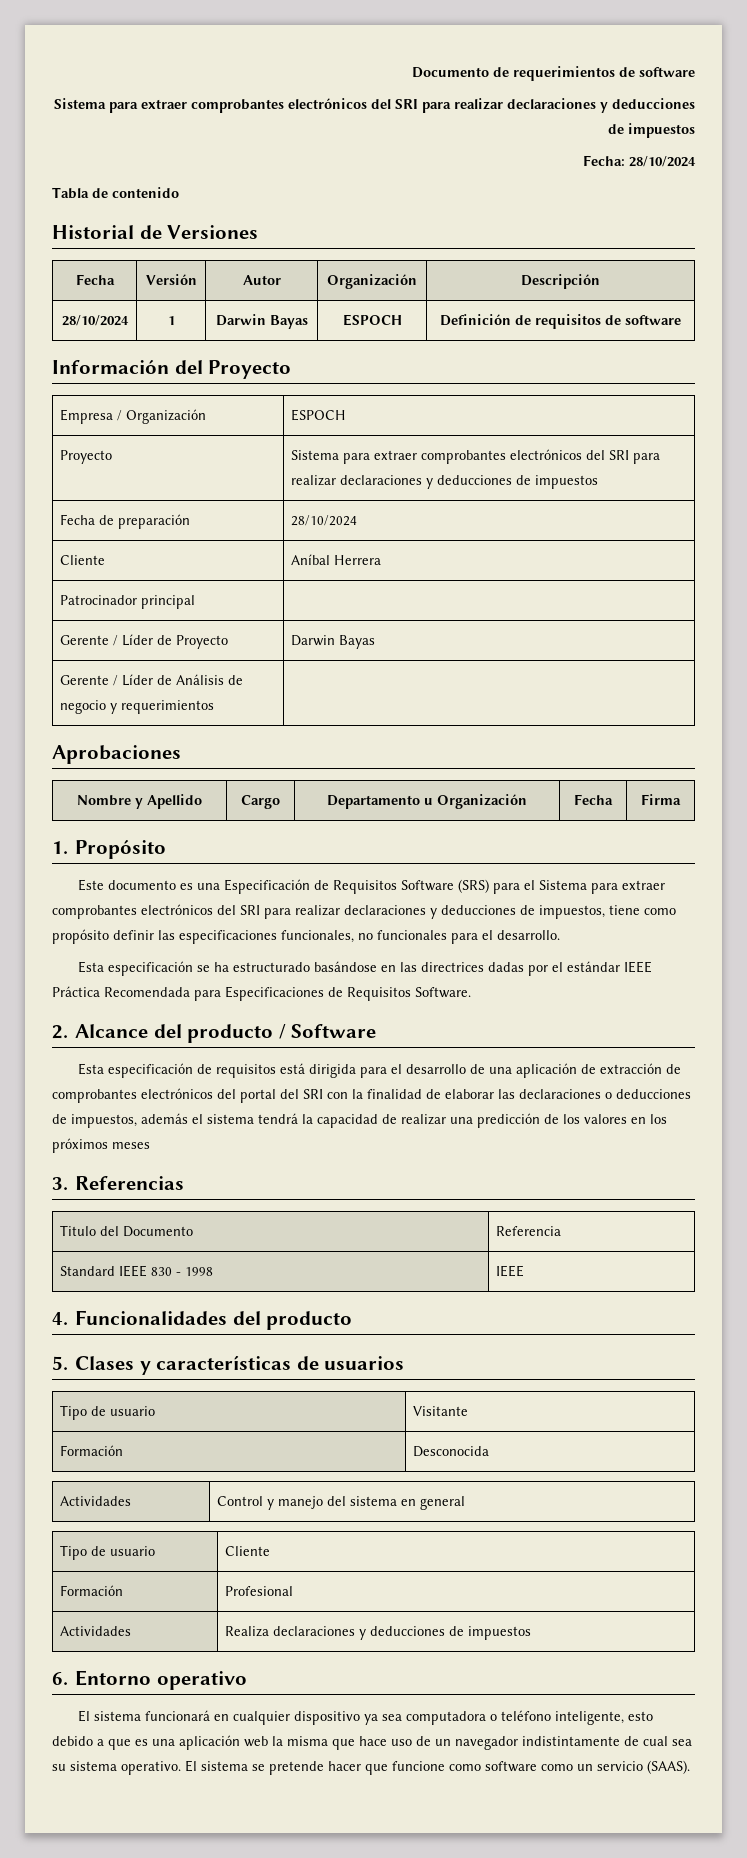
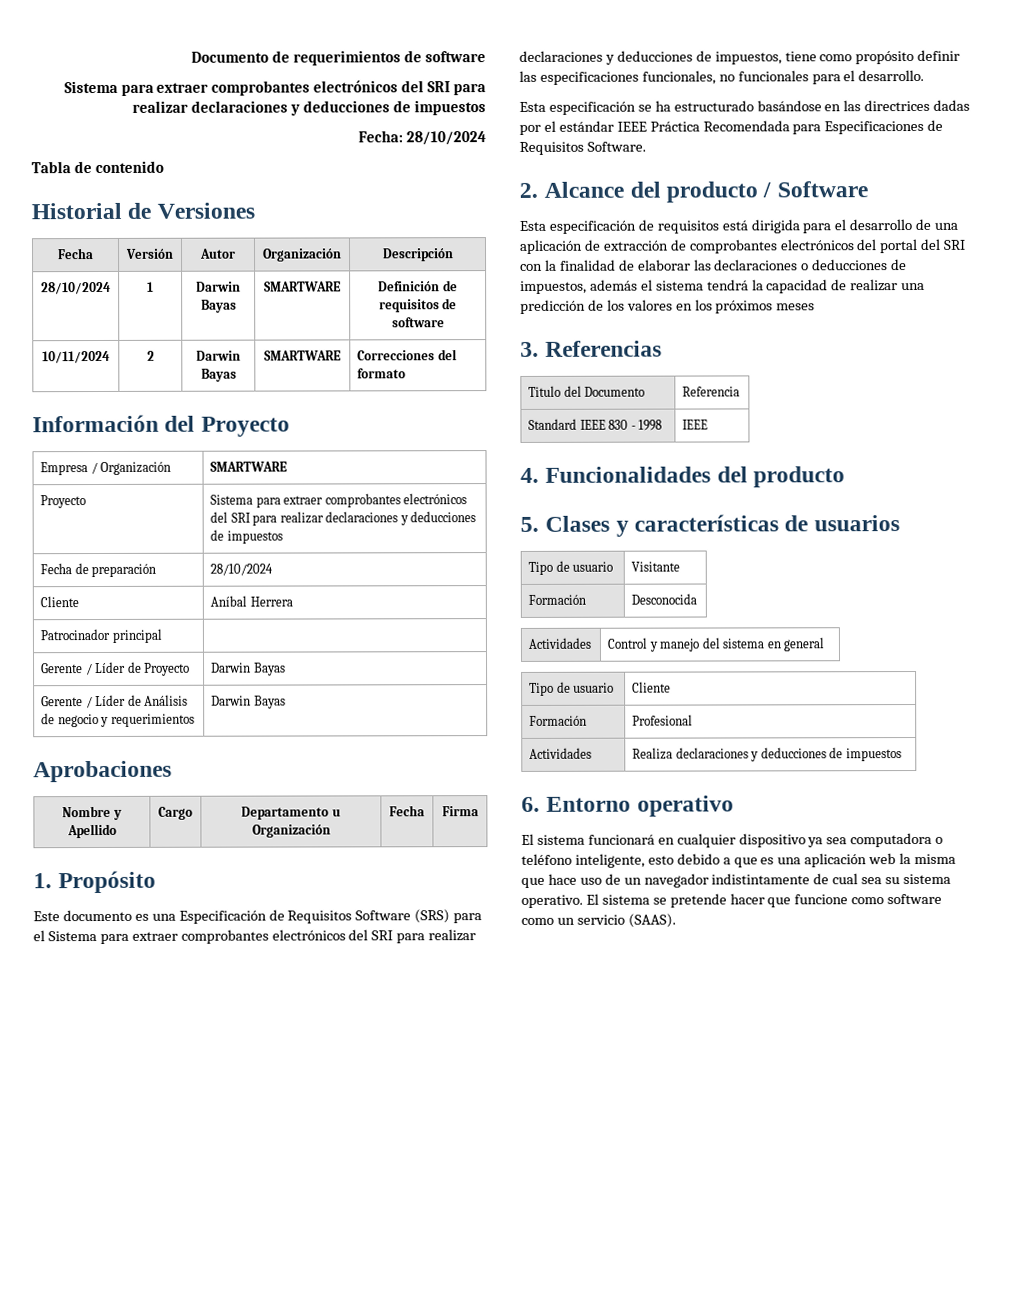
[342,314,402,326] ESPOCH -> [264,281,341,292] SMARTWARE
(681, 320) none -> [42,350,110,364] [146,350,155,361] [196,350,241,361] [200,368,237,382] [264,350,341,361] [357,349,457,361] [357,368,407,379] // 10/11/2024 | 2 | Darwin Bayas | SMARTWARE | Correcciones del formato
[290,409,346,421] ESPOCH -> [210,461,288,472] SMARTWARE
(214, 707) none -> [211,695,286,709] Darwin Bayas

